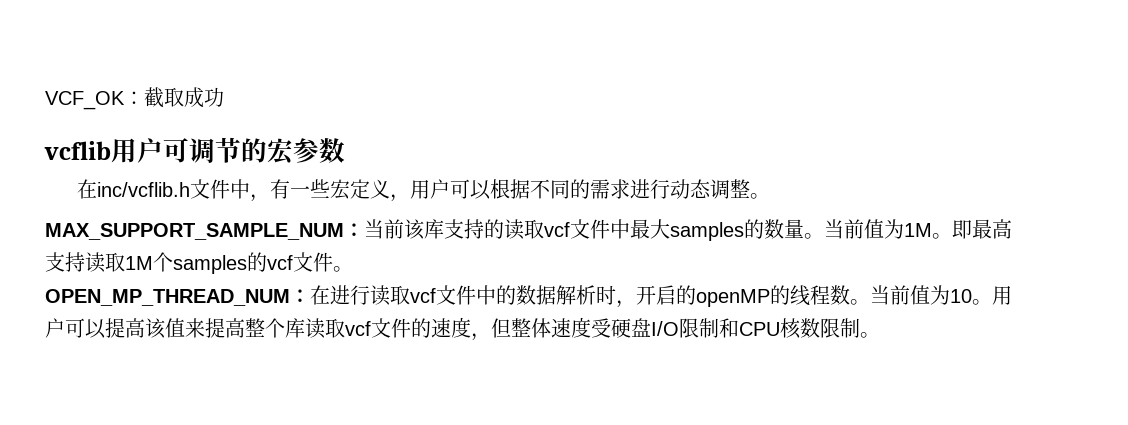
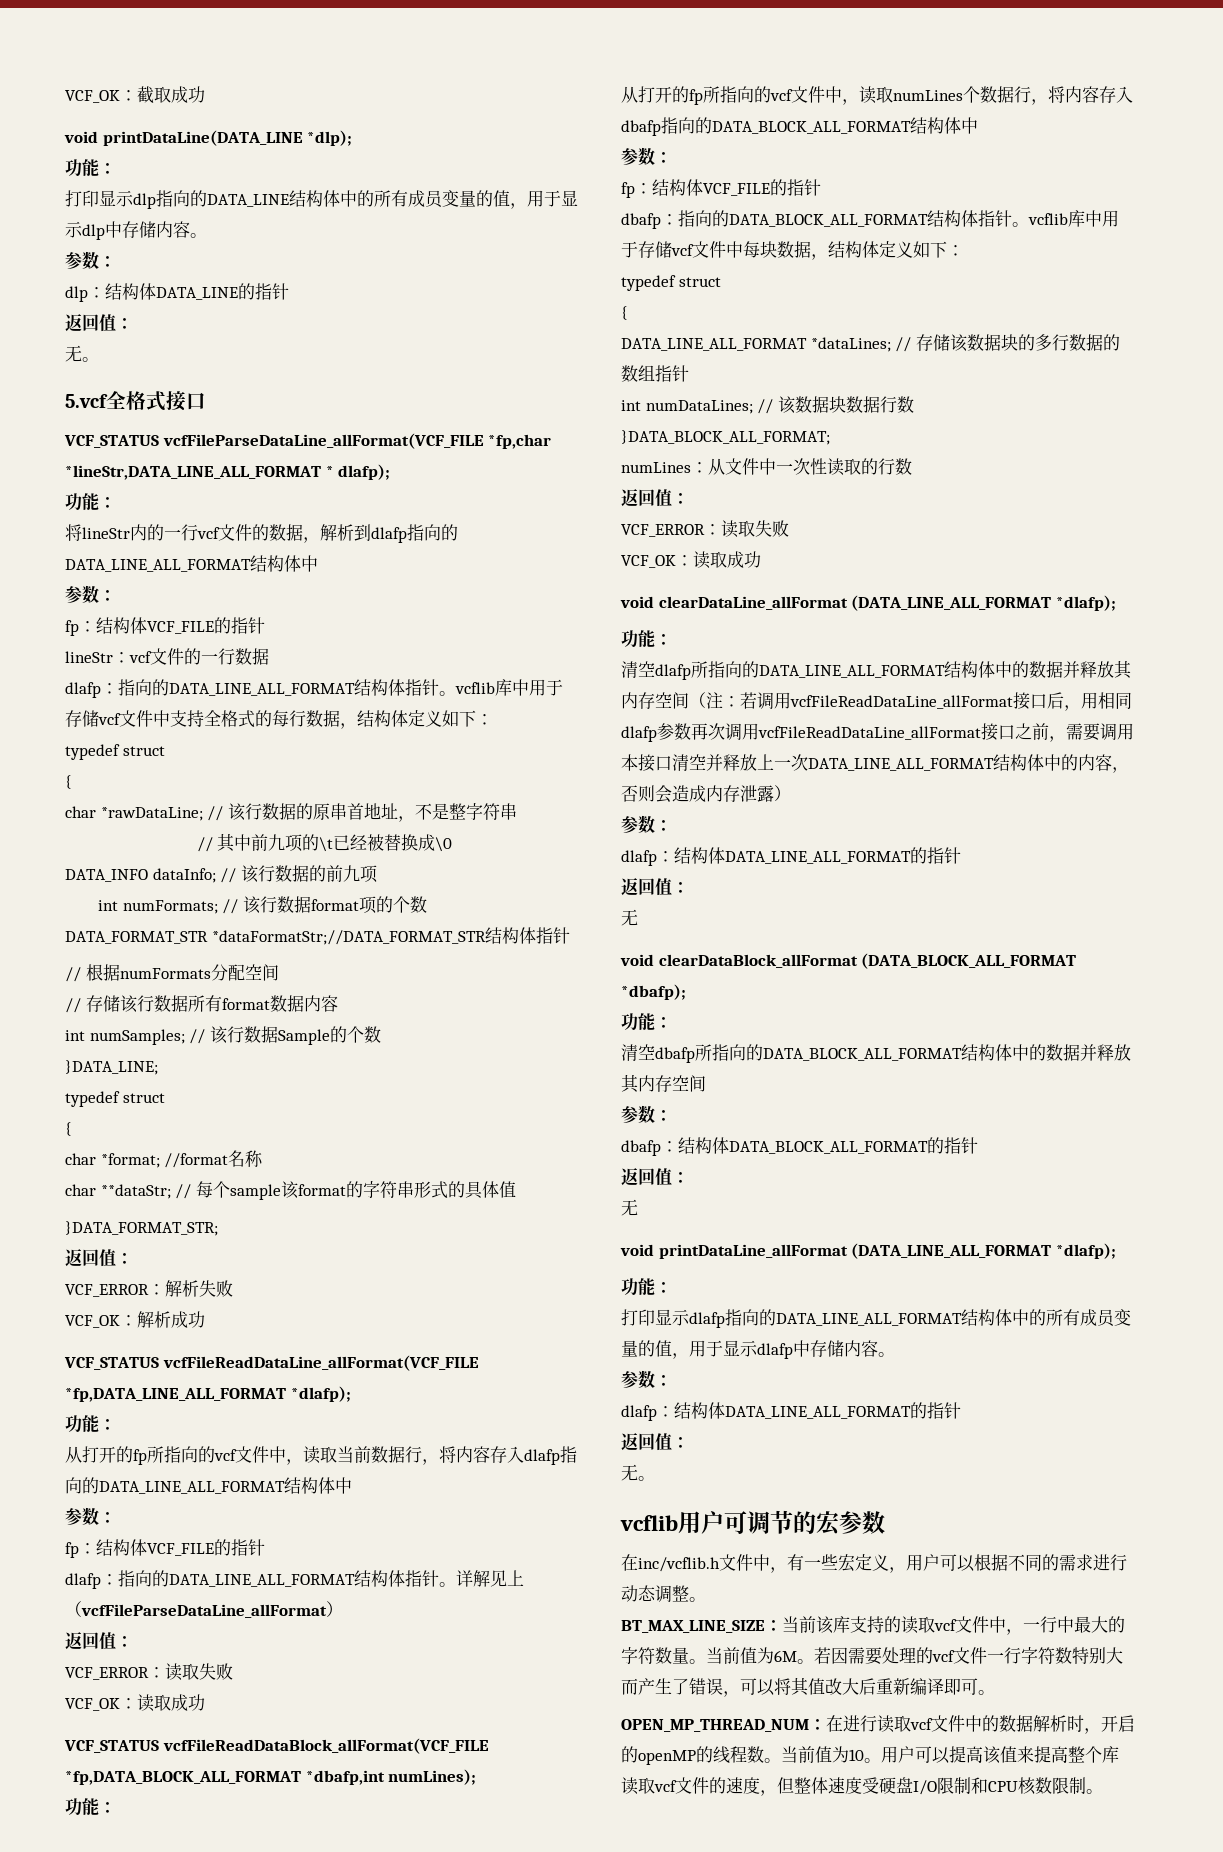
(224, 97) none -> [64,130,353,146] [65,159,116,176] [65,190,578,209] [65,221,207,240] [65,251,116,270] [65,283,289,302] [65,314,133,332] [65,345,99,362] [65,391,206,411] [64,433,552,449] [65,464,391,480] [65,493,116,510] [65,524,458,543] [65,555,318,572] [65,585,116,604] [65,617,265,636] [65,648,269,665] [65,679,563,698] [65,710,493,729] [65,744,165,760] [65,775,72,789] [65,803,517,822] [196,833,453,852] [65,865,378,883] [97,896,427,914] [65,927,570,945] [65,964,279,982] [65,995,338,1013] [65,1026,381,1045] [65,1060,158,1075] [65,1091,165,1107] [65,1122,72,1136] [65,1150,264,1168] [65,1181,516,1200] [65,1221,218,1236] [65,1249,133,1267] [65,1280,233,1297] [65,1311,205,1328] [64,1355,479,1371] [65,1386,351,1402] [65,1415,116,1432] [65,1446,577,1465] [65,1477,352,1494] [65,1507,116,1526] [65,1539,265,1558] [65,1570,524,1589] [65,1601,343,1618] [65,1632,133,1650] [65,1663,233,1681] [65,1694,205,1712] [64,1738,489,1754] [65,1769,477,1785] [65,1798,116,1815] [621,86,1133,105] [621,117,978,136] [621,147,672,166] [621,179,821,198] [621,210,1119,229] [621,241,964,260] [621,275,721,291] [621,306,628,320] [621,334,1120,352] [621,365,689,382] [621,396,914,414] [621,430,830,445] [621,458,912,476] [621,489,689,507] [621,520,789,538] [621,551,761,569] [620,595,1116,611] [621,630,672,647] [621,660,1132,680] [621,692,1132,711] [621,723,1134,742] [621,754,1129,773] [621,785,791,803] [621,815,672,834] [621,847,961,866] [621,878,689,896] [621,909,638,926] [620,953,1077,969] [621,984,686,1000] [621,1013,672,1030] [621,1044,1131,1063] [621,1074,706,1093] [621,1105,672,1124] [621,1137,978,1156] [621,1168,689,1186] [621,1199,638,1216] [620,1243,1116,1259] [621,1278,672,1295] [621,1309,1131,1328] [621,1340,895,1359] [621,1370,672,1389] [621,1402,961,1421] [621,1433,689,1451] [621,1464,655,1481] // void printDataLine(DATA_LINE *dlp); // 功能： // 打印显示dlp指向的DATA_LINE结构体中的所有成员变量的值，用于显示dlp中存储内容。 // 参数： // dlp：结构体DATA_LINE的指针 // 返回值： // 无。 // 5.vcf全格式接口 // VCF_STATUS vcfFileParseDataLine_allFormat(VCF_FILE *fp,char *lineStr,DATA_LINE_ALL_FORMAT * dlafp); // 功能： // 将lineStr内的一行vcf文件的数据，解析到dlafp指向的DATA_LINE_ALL_FORMAT结构体中 // 参数： // fp：结构体VCF_FILE的指针 // lineStr：vcf文件的一行数据 // dlafp：指向的DATA_LINE_ALL_FORMAT结构体指针。vcflib库中用于存储vcf文件中支持全格式的每行数据，结构体定义如下： // typedef struct // { // char *rawDataLine; // 该行数据的原串首地址，不是整字符串 // // 其中前九项的\t已经被替换成\0 // DATA_INFO dataInfo; // 该行数据的前九项 // int numFormats; // 该行数据format项的个数 // DATA_FORMAT_STR *dataFormatStr;//DATA_FORMAT_STR结构体指针 // // 根据numFormats分配空间 // // 存储该行数据所有format数据内容 // int numSamples; // 该行数据Sample的个数 // }DATA_LINE; // typedef struct // { // char *format; //format名称 // char **dataStr; // 每个sample该format的字符串形式的具体值 // }DATA_FORMAT_STR; // 返回值： // VCF_ERROR：解析失败 // VCF_OK：解析成功 // VCF_STATUS vcfFileReadDataLine_allFormat(VCF_FILE *fp,DATA_LINE_ALL_FORMAT *dlafp); // 功能： // 从打开的fp所指向的vcf文件中，读取当前数据行，将内容存入dlafp指向的DATA_LINE_ALL_FORMAT结构体中 // 参数： // fp：结构体VCF_FILE的指针 // dlafp：指向的DATA_LINE_ALL_FORMAT结构体指针。详解见上（vcfFileParseDataLine_allFormat） // 返回值： // VCF_ERROR：读取失败 // VCF_OK：读取成功 // VCF_STATUS vcfFileReadDataBlock_allFormat(VCF_FILE *fp,DATA_BLOCK_ALL_FORMAT *dbafp,int numLines); // 功能： // 从打开的fp所指向的vcf文件中，读取numLines个数据行，将内容存入dbafp指向的DATA_BLOCK_ALL_FORMAT结构体中 // 参数： // fp：结构体VCF_FILE的指针 // dbafp：指向的DATA_BLOCK_ALL_FORMAT结构体指针。vcflib库中用于存储vcf文件中每块数据，结构体定义如下： // typedef struct // { // DATA_LINE_ALL_FORMAT *dataLines; // 存储该数据块的多行数据的数组指针 // int numDataLines; // 该数据块数据行数 // }DATA_BLOCK_ALL_FORMAT; // numLines：从文件中一次性读取的行数 // 返回值： // VCF_ERROR：读取失败 // VCF_OK：读取成功 // void clearDataLine_allFormat (DATA_LINE_ALL_FORMAT *dlafp); // 功能： // 清空dlafp所指向的DATA_LINE_ALL_FORMAT结构体中的数据并释放其内存空间（注：若调用vcfFileReadDataLine_allFormat接口后，用相同dlafp参数再次调用vcfFileReadDataLine_allFormat接口之前，需要调用本接口清空并释放上一次DATA_LINE_ALL_FORMAT结构体中的内容，否则会造成内存泄露） // 参数： // dlafp：结构体DATA_LINE_ALL_FORMAT的指针 // 返回值： // 无 // void clearDataBlock_allFormat (DATA_BLOCK_ALL_FORMAT *dbafp); // 功能： // 清空dbafp所指向的DATA_BLOCK_ALL_FORMAT结构体中的数据并释放其内存空间 // 参数： // dbafp：结构体DATA_BLOCK_ALL_FORMAT的指针 // 返回值： // 无 // void printDataLine_allFormat (DATA_LINE_ALL_FORMAT *dlafp); // 功能： // 打印显示dlafp指向的DATA_LINE_ALL_FORMAT结构体中的所有成员变量的值，用于显示dlafp中存储内容。 // 参数： // dlafp：结构体DATA_LINE_ALL_FORMAT的指针 // 返回值： // 无。
[45,223,344,240] MAX_SUPPORT_SAMPLE_NUM -> [621,1620,765,1633] BT_MAX_LINE_SIZE
[630,219,1012,241] [45,252,333,274] 最大samples的数量。当前值为1M。即最高支持读取1M个samples的vcf文件 -> [1006,1616,1125,1635] [621,1647,1123,1665] [621,1677,978,1697] ，一行中最大的字符数量。当前值为6M。若因需要处理的vcf文件一行字符数特别大而产生了错误，可以将其值改大后重新编译即可

